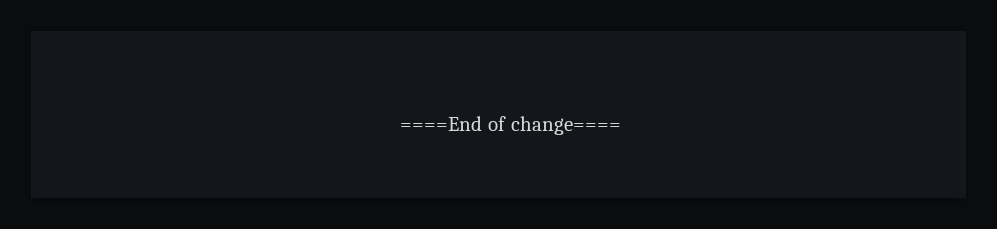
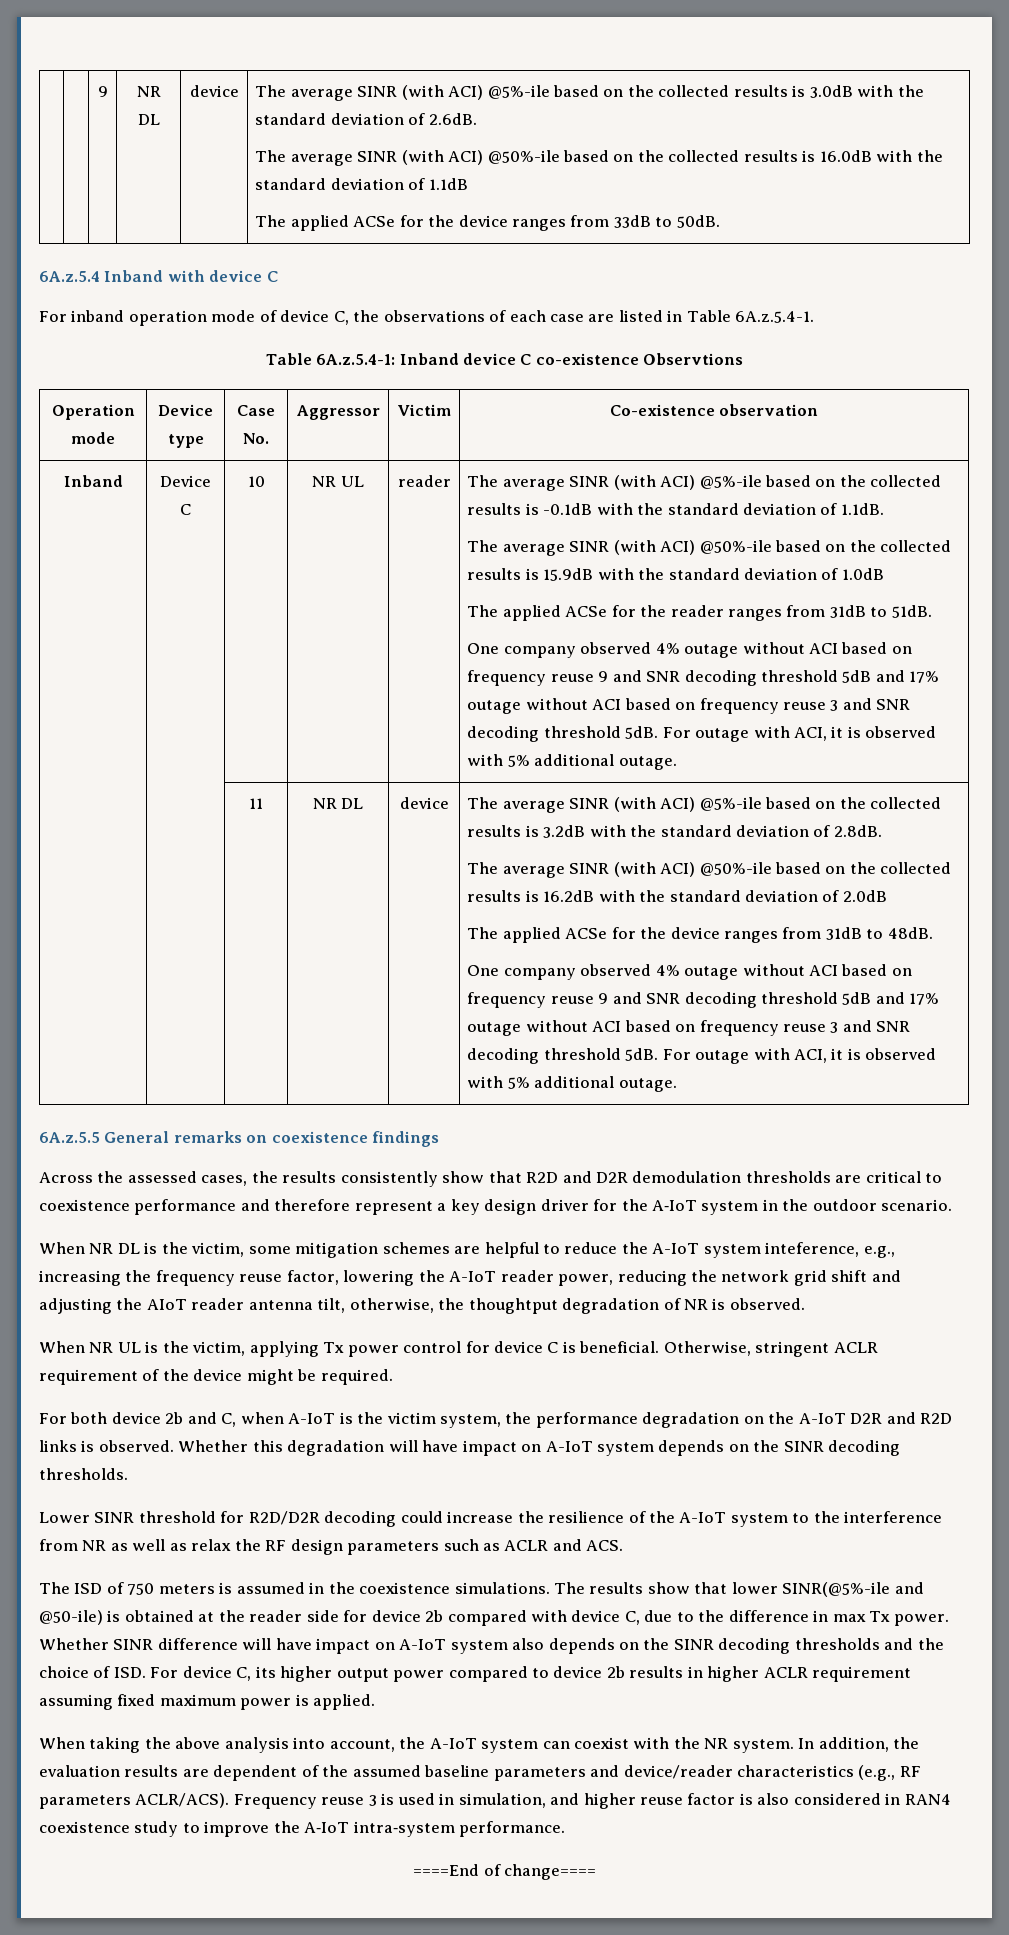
(400, 123) none -> [97,86,108,97] [136,86,161,97] [137,114,160,125] [189,85,239,97] [255,85,924,101] [255,113,477,125] [255,150,943,166] [255,178,468,190] [255,215,720,231] [39,270,278,282] [39,310,815,326] [265,353,744,365] [51,404,135,420] [71,432,115,444] [158,404,213,416] [167,434,204,448] [237,405,275,416] [243,433,269,444] [296,405,380,420] [397,404,451,416] [609,404,819,416] [63,475,123,487] [160,475,211,487] [180,504,191,515] [247,476,265,487] [312,476,364,487] [397,475,451,487] [467,475,942,491] [467,503,884,515] [467,540,952,556] [467,568,884,581] [467,605,932,621] [467,642,912,658] [467,670,940,686] [467,698,911,714] [467,726,937,742] [467,754,677,770] [249,798,263,809] [312,798,364,809] [399,797,449,809] [467,797,942,813] [467,825,882,838] [467,862,952,878] [467,890,887,902] [467,927,933,943] [467,964,912,980] [467,992,940,1008] [467,1020,911,1036] [467,1048,937,1064] [467,1076,677,1092] [39,1131,440,1147] [39,1171,943,1187] [39,1199,953,1215] [39,1242,895,1258] [39,1270,901,1286] [39,1298,805,1314] [39,1341,878,1357] [39,1369,393,1385] [39,1412,953,1428] [39,1440,901,1456] [39,1468,128,1480] [39,1511,943,1527] [39,1539,624,1555] [39,1582,924,1597] [39,1610,949,1626] [39,1638,944,1654] [39,1666,912,1682] [39,1694,376,1710] [39,1737,920,1753] [39,1765,921,1781] [39,1793,951,1809] [39,1821,566,1837] | | 9 | NR DL | device | The average SINR (with ACI) @5%-ile based on the collected results is 3.0dB with the standard deviation of 2.6dB. // The average SINR (with ACI) @50%-ile based on the collected results is 16.0dB with the standard deviation of 1.1dB // The applied ACSe for the device ranges from 33dB to 50dB. // 6A.z.5.4 Inband with device C // For inband operation mode of device C, the observations of each case are listed in Table 6A.z.5.4-1. // Table 6A.z.5.4-1: Inband device C co-existence Observtions // Operation mode | Device type | Case No. | Aggressor | Victim | Co-existence observation // Inband | Device C | 10 | NR UL | reader | The average SINR (with ACI) @5%-ile based on the collected results is -0.1dB with the standard deviation of 1.1dB. // The average SINR (with ACI) @50%-ile based on the collected results is 15.9dB with the standard deviation of 1.0dB // The applied ACSe for the reader ranges from 31dB to 51dB. // One company observed 4% outage without ACI based on frequency reuse 9 and SNR decoding threshold 5dB and 17% outage without ACI based on frequency reuse 3 and SNR decoding threshold 5dB. For outage with ACI, it is observed with 5% additional outage. // | | 11 | NR DL | device | The average SINR (with ACI) @5%-ile based on the collected results is 3.2dB with the standard deviation of 2.8dB. // The average SINR (with ACI) @50%-ile based on the collected results is 16.2dB with the standard deviation of 2.0dB // The applied ACSe for the device ranges from 31dB to 48dB. // One company observed 4% outage without ACI based on frequency reuse 9 and SNR decoding threshold 5dB and 17% outage without ACI based on frequency reuse 3 and SNR decoding threshold 5dB. For outage with ACI, it is observed with 5% additional outage. // 6A.z.5.5 General remarks on coexistence findings // Across the assessed cases, the results consistently show that R2D and D2R demodulation thresholds are critical to coexistence performance and therefore represent a key design driver for the A‑IoT system in the outdoor scenario. // When NR DL is the victim, some mitigation schemes are helpful to reduce the A-IoT system inteference, e.g., increasing the frequency reuse factor, lowering the A-IoT reader power, reducing the network grid shift and adjusting the AIoT reader antenna tilt, otherwise, the thoughtput degradation of NR is observed. // When NR UL is the victim, applying Tx power control for device C is beneficial. Otherwise, stringent ACLR requirement of the device might be required. // For both device 2b and C, when A-IoT is the victim system, the performance degradation on the A-IoT D2R and R2D links is observed. Whether this degradation will have impact on A-IoT system depends on the SINR decoding thresholds. // Lower SINR threshold for R2D/D2R decoding could increase the resilience of the A-IoT system to the interference from NR as well as relax the RF design parameters such as ACLR and ACS. // The ISD of 750 meters is assumed in the coexistence simulations. The results show that lower SINR(@5%-ile and @50-ile) is obtained at the reader side for device 2b compared with device C, due to the difference in max Tx power. Whether SINR difference will have impact on A-IoT system also depends on the SINR decoding thresholds and the choice of ISD. For device C, its higher output power compared to device 2b results in higher ACLR requirement assuming fixed maximum power is applied. // When taking the above analysis into account, the A-IoT system can coexist with the NR system. In addition, the evaluation results are dependent of the assumed baseline parameters and device/reader characteristics (e.g., RF parameters ACLR/ACS). Frequency reuse 3 is used in simulation, and higher reuse factor is also considered in RAN4 coexistence study to improve the A‑IoT intra‑system performance. //

